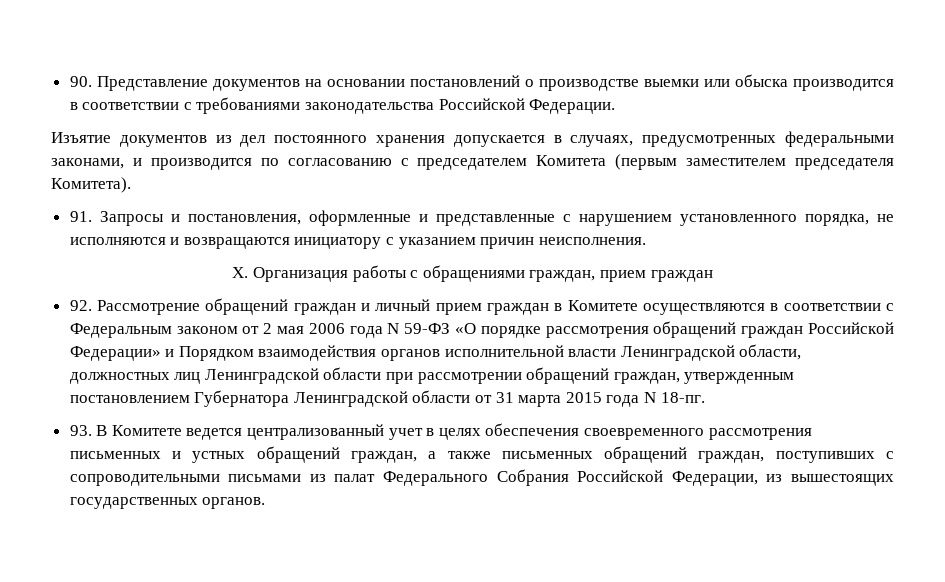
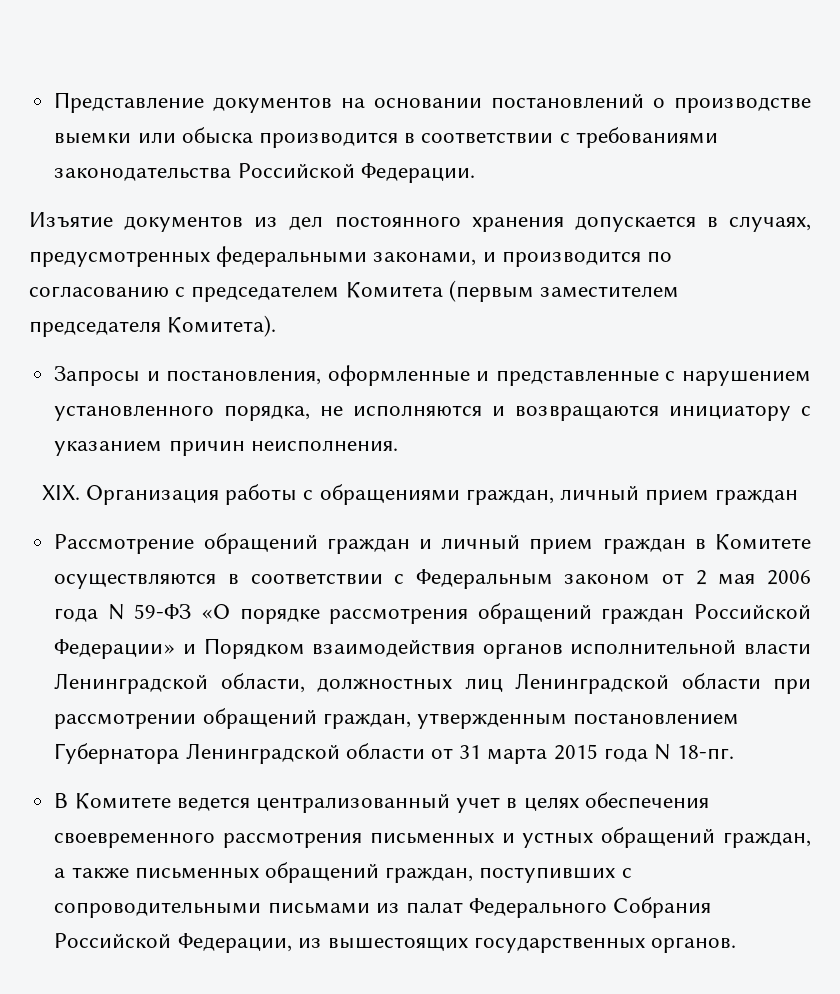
[69,76,92,87] 90. -> (54, 102) none
[69,211,92,222] 91. -> (277, 326) none
[232,267,249,278] Х. -> [41,485,80,500] XIХ.
(596, 276) none -> [559,485,639,501] личный
[69,300,92,311] 92. -> (799, 497) none
[69,425,92,436] 93. -> (735, 752) none

